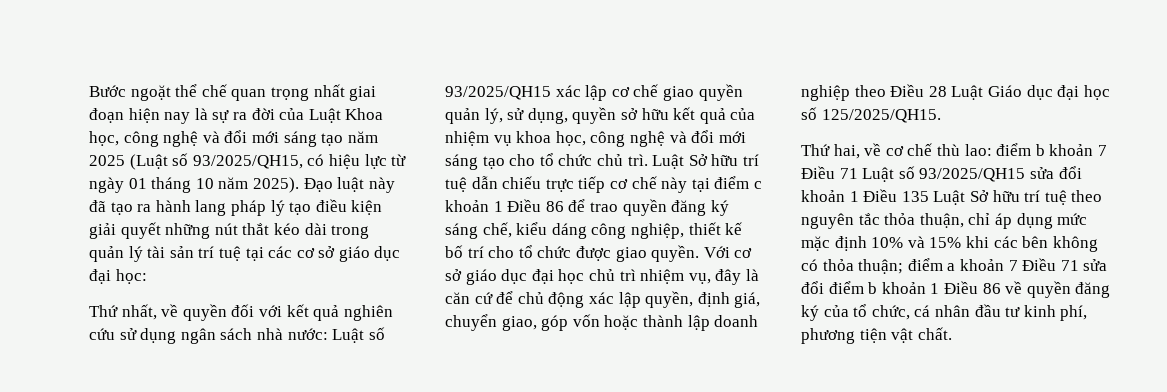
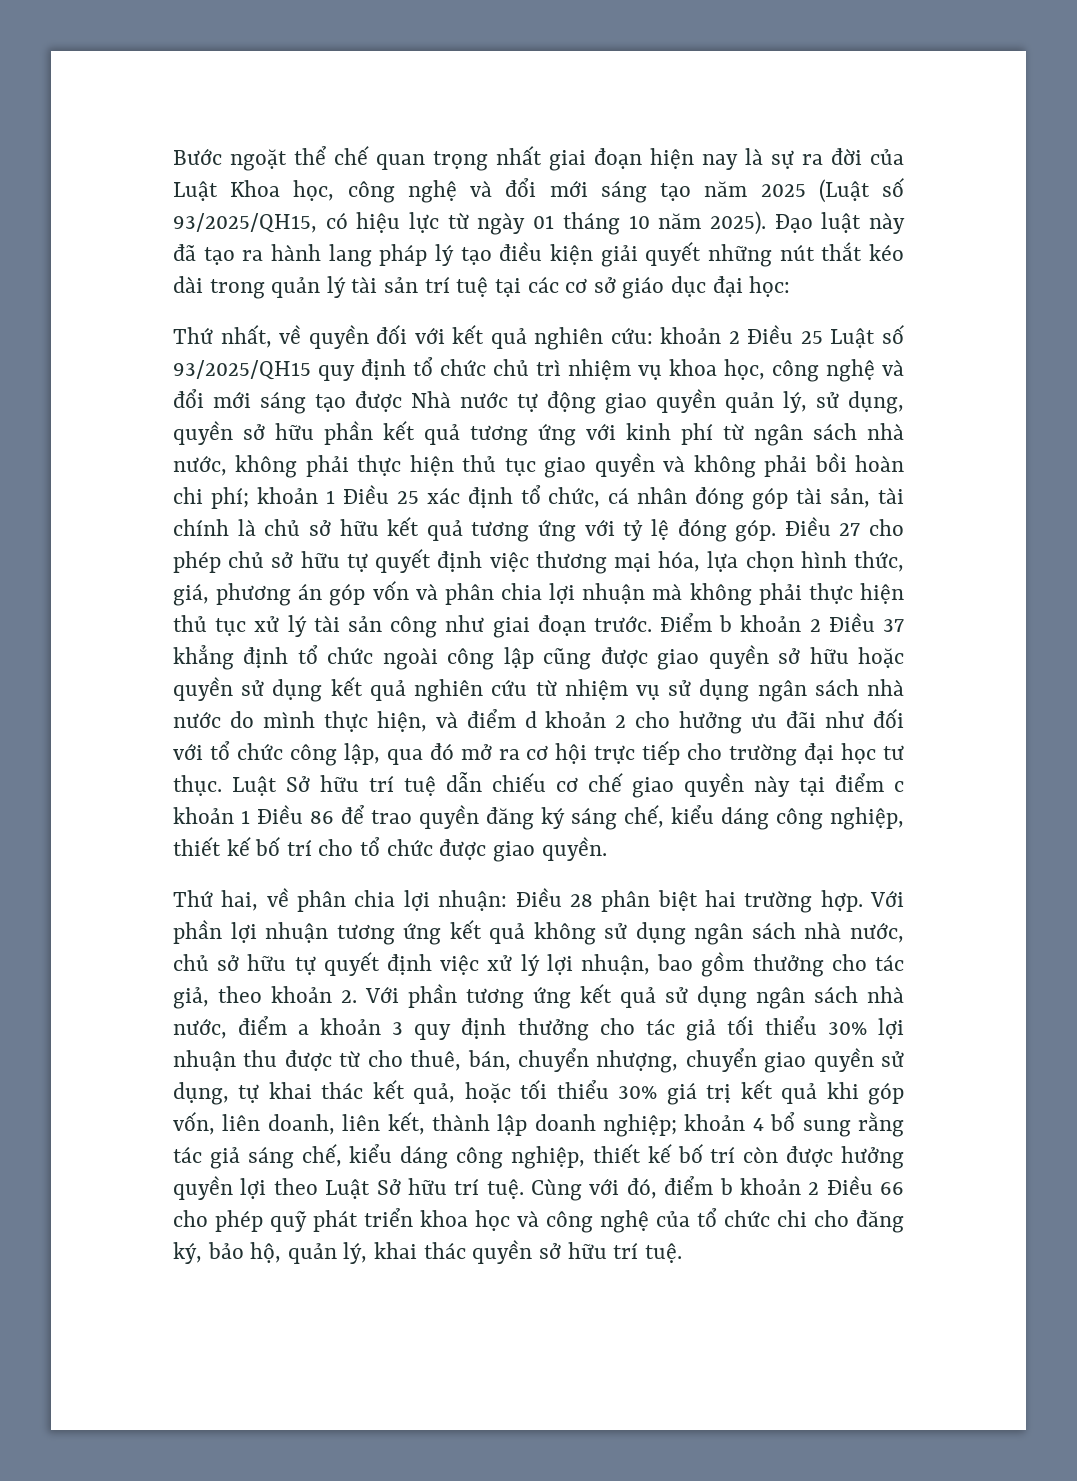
[89,327,385,344] [445,84,743,101] [445,107,756,124] cứu sử dụng ngân sách nhà nước: Luật số 93/2025/QH15 xác lập cơ chế giao quyền quản lý, sử dụng, quyền sở hữu kết quả của -> [610,325,904,348] [173,357,561,381] cứu: khoản 2 Điều 25 Luật số 93/2025/QH15 quy định tổ chức chủ trì
[509,153,648,166] cho tổ chức chủ trì. -> [355,389,904,414] [173,421,904,446] [173,453,904,478] [173,485,904,510] [173,517,904,542] [173,549,904,574] [173,581,904,606] [173,613,904,638] [173,645,904,670] [173,677,904,702] [173,709,904,734] [173,741,905,766] [173,775,222,796] được Nhà nước tự động giao quyền quản lý, sử dụng, quyền sở hữu phần kết quả tương ứng với kinh phí từ ngân sách nhà nước, không phải thực hiện thủ tục giao quyền và không phải bồi hoàn chi phí; khoản 1 Điều 25 xác định tổ chức, cá nhân đóng góp tài sản, tài chính là chủ sở hữu kết quả tương ứng với tỷ lệ đóng góp. Điều 27 cho phép chủ sở hữu tự quyết định việc thương mại hóa, lựa chọn hình thức, giá, phương án góp vốn và phân chia lợi nhuận mà không phải thực hiện thủ tục xử lý tài sản công như giai đoạn trước. Điểm b khoản 2 Điều 37 khẳng định tổ chức ngoài công lập cũng được giao quyền sở hữu hoặc quyền sử dụng kết quả nghiên cứu từ nhiệm vụ sử dụng ngân sách nhà nước do mình thực hiện, và điểm d khoản 2 cho hưởng ưu đãi như đối với tổ chức công lập, qua đó mở ra cơ hội trực tiếp cho trường đại học tư thục.
[545,176,657,193] trực tiếp cơ chế -> [556,773,744,798] cơ chế giao quyền
[703,246,753,258] [445,269,759,285] [445,291,761,308] [445,314,759,331] [801,84,1110,101] [801,107,941,123] [801,143,1107,159] [801,166,1082,182] [801,189,1103,205] [801,213,1088,229] [801,236,1098,252] [801,258,1108,274] [801,281,1111,298] [801,304,1088,321] [801,327,952,344] Với cơ sở giáo dục đại học chủ trì nhiệm vụ, đây là căn cứ để chủ động xác lập quyền, định giá, chuyển giao, góp vốn hoặc thành lập doanh nghiệp theo Điều 28 Luật Giáo dục đại học số 125/2025/QH15. // Thứ hai, về cơ chế thù lao: điểm b khoản 7 Điều 71 Luật số 93/2025/QH15 sửa đổi khoản 1 Điều 135 Luật Sở hữu trí tuệ theo nguyên tắc thỏa thuận, chỉ áp dụng mức mặc định 10% và 15% khi các bên không có thỏa thuận; điểm a khoản 7 Điều 71 sửa đổi điểm b khoản 1 Điều 86 về quyền đăng ký của tổ chức, cá nhân đầu tư kinh phí, phương tiện vật chất. -> [173,888,904,913] [173,920,905,945] [173,952,905,977] [173,984,904,1009] [173,1016,904,1041] [173,1048,904,1073] [173,1080,904,1105] [173,1112,904,1137] [173,1144,904,1169] [173,1176,904,1201] [173,1208,904,1233] [173,1240,682,1264] // Thứ hai, về phân chia lợi nhuận: Điều 28 phân biệt hai trường hợp. Với phần lợi nhuận tương ứng kết quả không sử dụng ngân sách nhà nước, chủ sở hữu tự quyết định việc xử lý lợi nhuận, bao gồm thưởng cho tác giả, theo khoản 2. Với phần tương ứng kết quả sử dụng ngân sách nhà nước, điểm a khoản 3 quy định thưởng cho tác giả tối thiểu 30% lợi nhuận thu được từ cho thuê, bán, chuyển nhượng, chuyển giao quyền sử dụng, tự khai thác kết quả, hoặc tối thiểu 30% giá trị kết quả khi góp vốn, liên doanh, liên kết, thành lập doanh nghiệp; khoản 4 bổ sung rằng tác giả sáng chế, kiểu dáng công nghiệp, thiết kế bố trí còn được hưởng quyền lợi theo Luật Sở hữu trí tuệ. Cùng với đó, điểm b khoản 2 Điều 66 cho phép quỹ phát triển khoa học và công nghệ của tổ chức chi cho đăng ký, bảo hộ, quản lý, khai thác quyền sở hữu trí tuệ.

